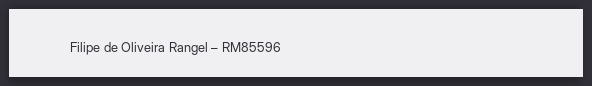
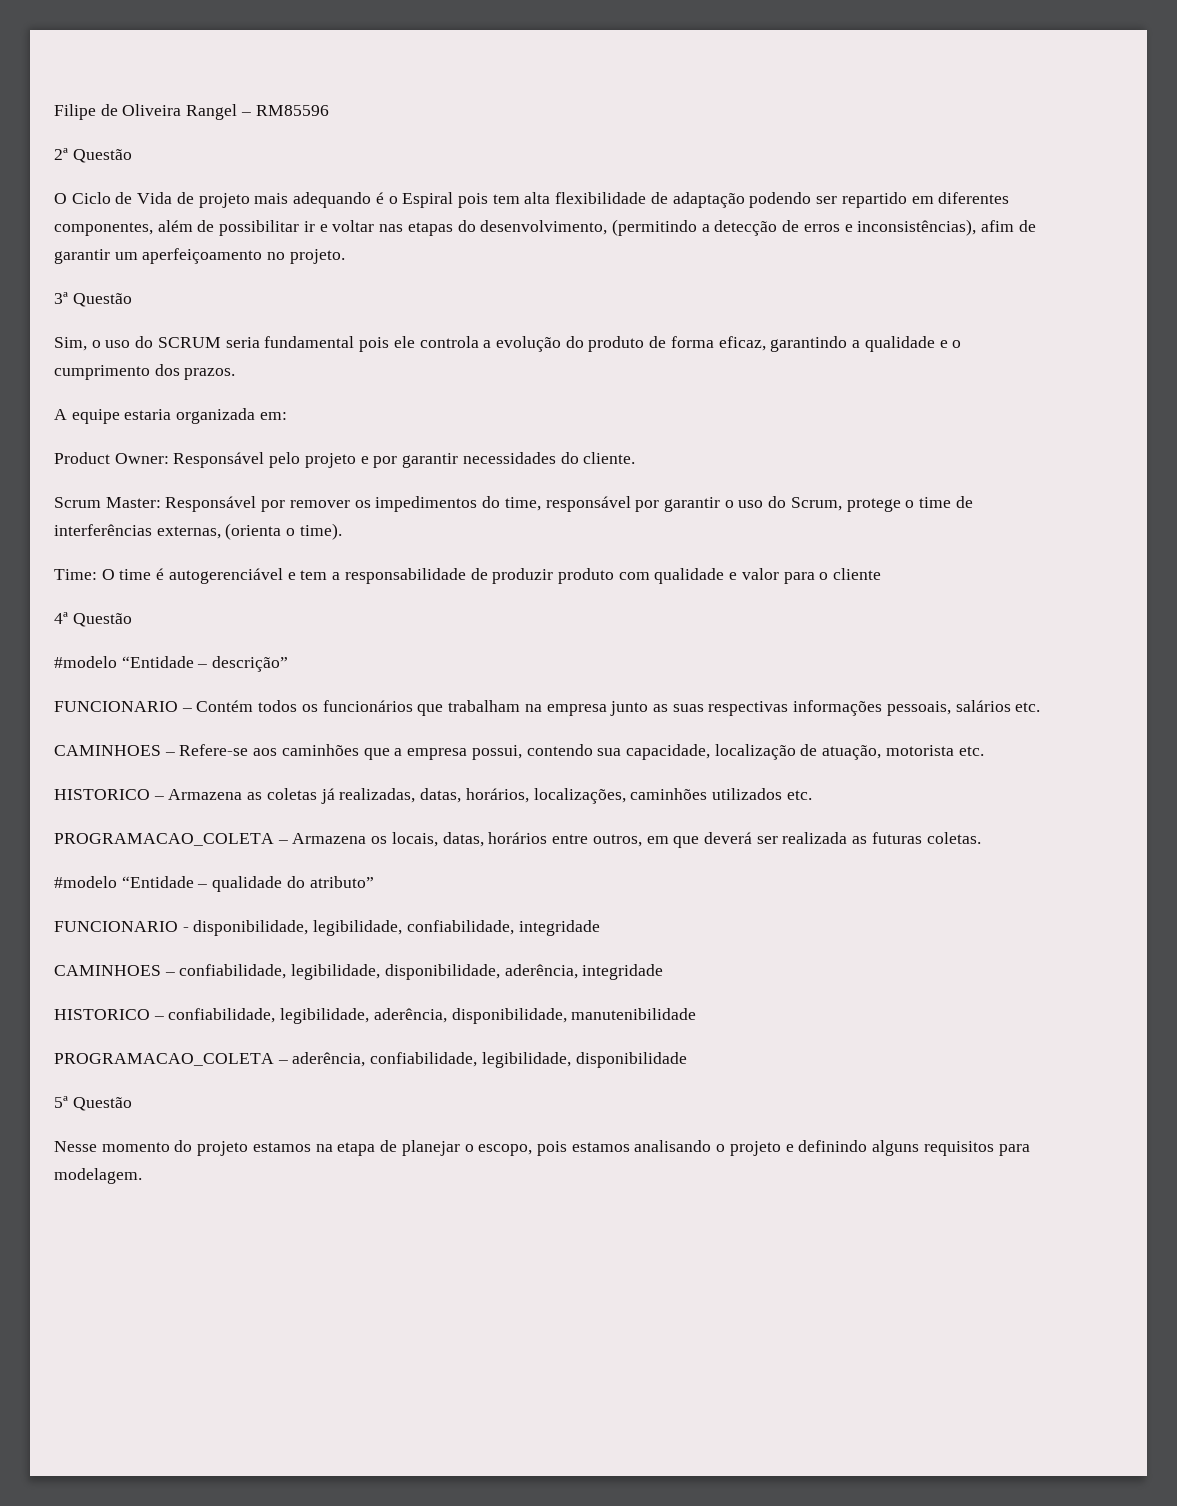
(281, 47) none -> [54,148,132,163] [54,192,1010,208] [54,219,1036,236] [54,248,345,264] [54,292,132,307] [54,336,962,352] [54,364,236,380] [54,408,287,424] [54,452,636,468] [54,496,973,512] [54,523,342,540] [54,568,882,584] [54,612,132,627] [54,656,289,672] [54,700,1041,716] [54,744,984,760] [54,788,812,804] [54,832,981,848] [54,876,374,892] [54,920,600,936] [54,964,664,980] [54,1008,697,1024] [54,1052,687,1068] [54,1096,132,1111] [54,1140,1030,1156] [54,1168,142,1184] // 2ª Questão // O Ciclo de Vida de projeto mais adequando é o Espiral pois tem alta flexibilidade de adaptação podendo ser repartido em diferentes componentes, além de possibilitar ir e voltar nas etapas do desenvolvimento, (permitindo a detecção de erros e inconsistências), afim de garantir um aperfeiçoamento no projeto. // 3ª Questão // Sim, o uso do SCRUM seria fundamental pois ele controla a evolução do produto de forma eficaz, garantindo a qualidade e o cumprimento dos prazos. // A equipe estaria organizada em: // Product Owner: Responsável pelo projeto e por garantir necessidades do cliente. // Scrum Master: Responsável por remover os impedimentos do time, responsável por garantir o uso do Scrum, protege o time de interferências externas, (orienta o time). // Time: O time é autogerenciável e tem a responsabilidade de produzir produto com qualidade e valor para o cliente // 4ª Questão // #modelo “Entidade – descrição” // FUNCIONARIO – Contém todos os funcionários que trabalham na empresa junto as suas respectivas informações pessoais, salários etc. // CAMINHOES – Refere-se aos caminhões que a empresa possui, contendo sua capacidade, localização de atuação, motorista etc. // HISTORICO – Armazena as coletas já realizadas, datas, horários, localizações, caminhões utilizados etc. // PROGRAMACAO_COLETA – Armazena os locais, datas, horários entre outros, em que deverá ser realizada as futuras coletas. // #modelo “Entidade – qualidade do atributo” // FUNCIONARIO - disponibilidade, legibilidade, confiabilidade, integridade // CAMINHOES – confiabilidade, legibilidade, disponibilidade, aderência, integridade // HISTORICO – confiabilidade, legibilidade, aderência, disponibilidade, manutenibilidade // PROGRAMACAO_COLETA – aderência, confiabilidade, legibilidade, disponibilidade // 5ª Questão // Nesse momento do projeto estamos na etapa de planejar o escopo, pois estamos analisando o projeto e definindo alguns requisitos para modelagem.

